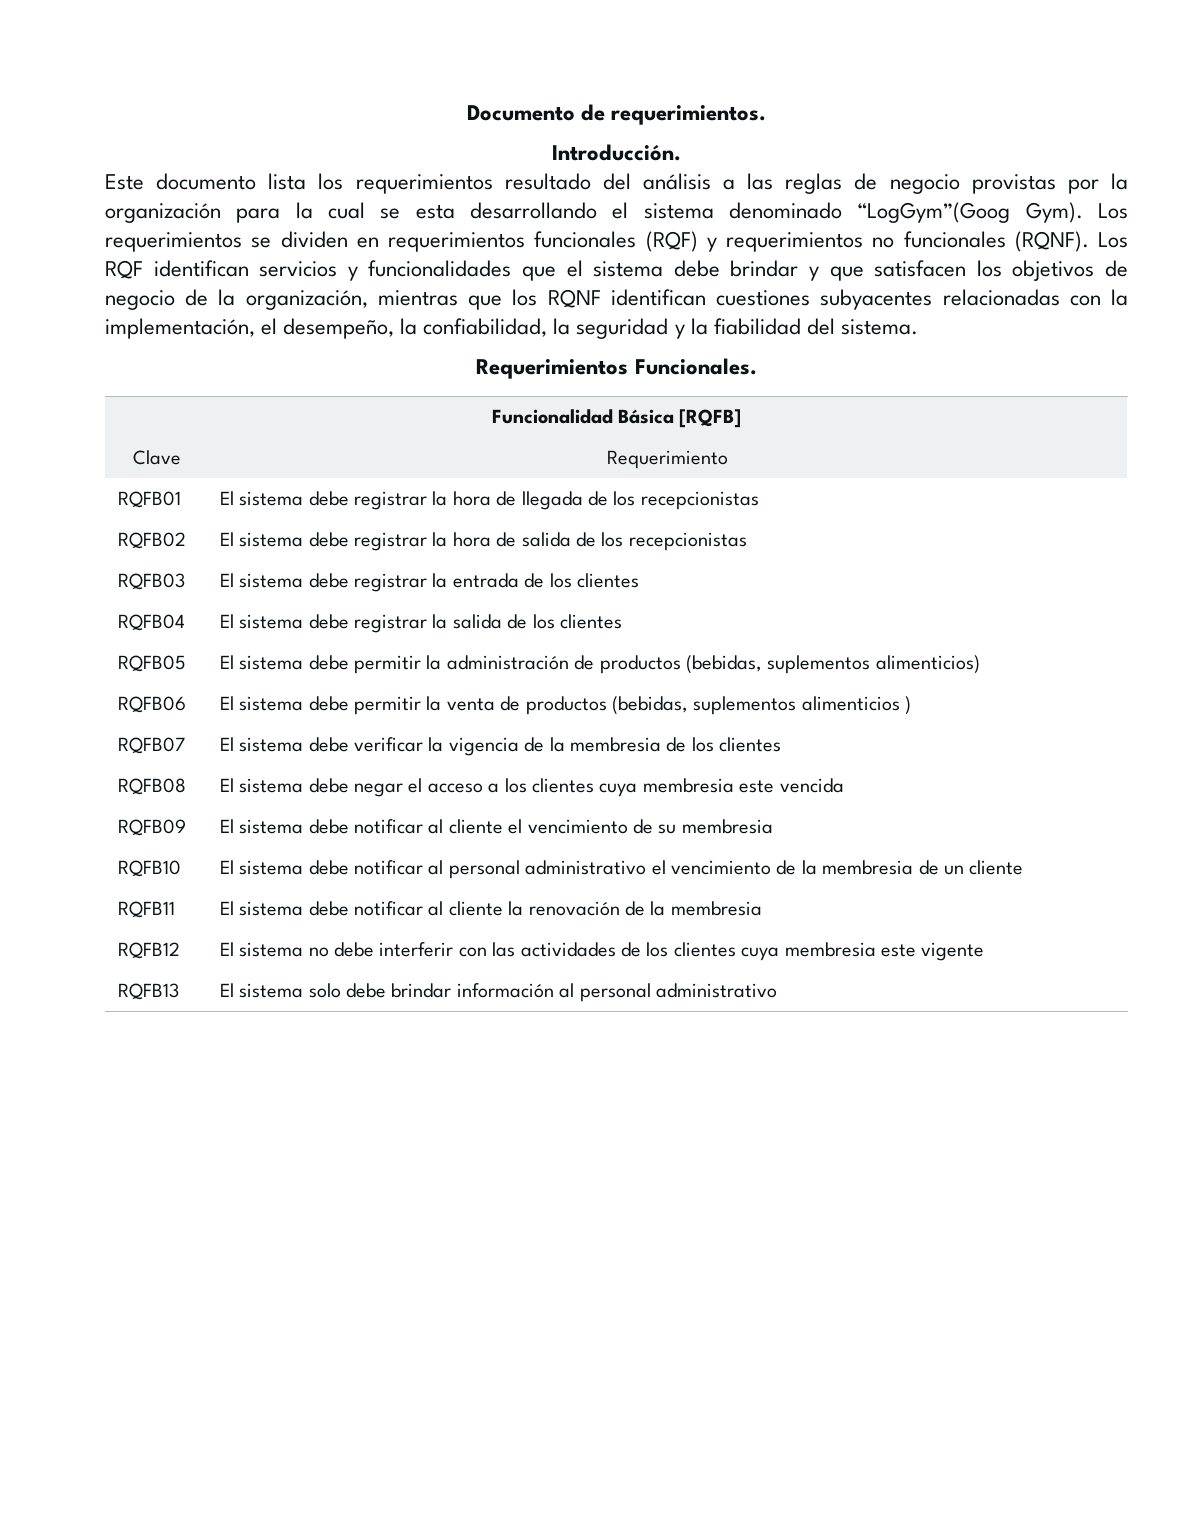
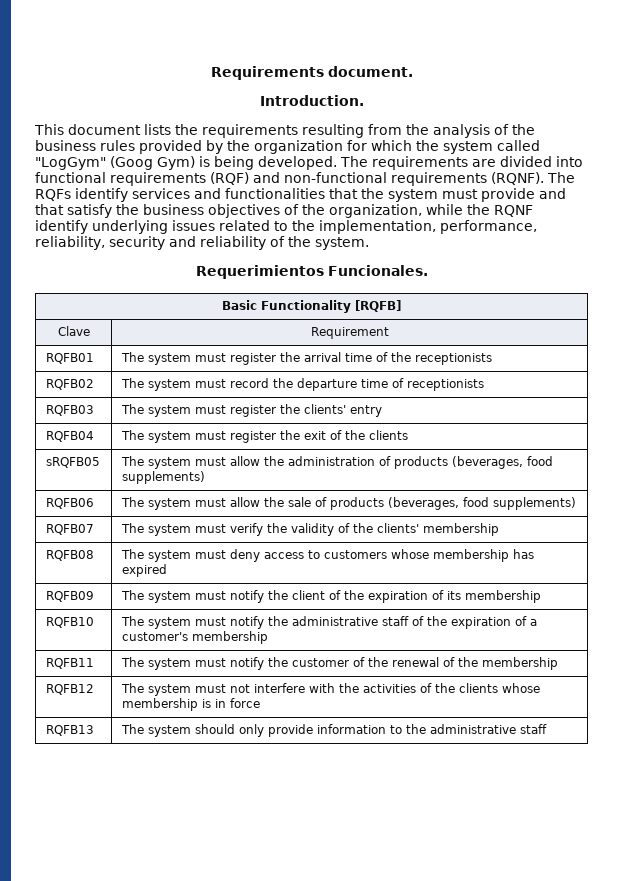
[466,104,767,125] [552,144,681,161] [105,173,1128,194] [105,202,1128,223] [105,231,1128,252] [105,260,1129,281] [105,289,1129,310] [105,318,918,339] Documento de requerimientos. // Introducción. // Este documento lista los requerimientos resultado del análisis a las reglas de negocio provistas por la organización para la cual se esta desarrollando el sistema denominado “LogGym”(Goog Gym). Los requerimientos se dividen en requerimientos funcionales (RQF) y requerimientos no funcionales (RQNF). Los RQF identifican servicios y funcionalidades que el sistema debe brindar y que satisfacen los objetivos de negocio de la organización, mientras que los RQNF identifican cuestiones subyacentes relacionadas con la implementación, el desempeño, la confiabilidad, la seguridad y la fiabilidad del sistema. -> [210,66,413,80] [259,95,364,106] [34,124,535,138] [35,140,540,154] [35,156,583,170] [35,172,575,186] [35,188,566,202] [35,204,533,218] [35,220,537,234] [35,236,369,250] Requirements document. // Introduction. // This document lists the requirements resulting from the analysis of the business rules provided by the organization for which the system called "LogGym" (Goog Gym) is being developed. The requirements are divided into functional requirements (RQF) and non-functional requirements (RQNF). The RQFs identify services and functionalities that the system must provide and that satisfy the business objectives of the organization, while the RQNF identify underlying issues related to the implementation, performance, reliability, security and reliability of the system.
[491,409,674,424] Funcionalidad Básica -> [222,300,351,313] Basic Functionality
[607,450,728,469] Requerimiento -> [310,327,389,339] Requirement
[219,491,759,510] [117,532,186,549] [219,532,747,551] [117,573,185,590] [219,573,640,592] [117,614,185,631] [219,614,623,633] [117,655,186,672] [219,655,980,674] [117,696,186,713] [219,696,912,715] [117,737,185,754] [219,737,782,756] [117,778,186,795] [219,778,844,797] [117,819,186,836] [219,819,773,834] [117,860,181,877] [219,860,1024,879] [117,901,175,918] [219,901,762,916] [117,942,180,959] [219,942,985,961] [117,983,179,1000] [219,983,778,1002] El sistema debe registrar la hora de llegada de los recepcionistas // RQFB02 | El sistema debe registrar la hora de salida de los recepcionistas // RQFB03 | El sistema debe registrar la entrada de los clientes // RQFB04 | El sistema debe registrar la salida de los clientes // RQFB05 | El sistema debe permitir la administración de productos (bebidas, suplementos alimenticios) // RQFB06 | El sistema debe permitir la venta de productos (bebidas, suplementos alimenticios ) // RQFB07 | El sistema debe verificar la vigencia de la membresia de los clientes // RQFB08 | El sistema debe negar el acceso a los clientes cuya membresia este vencida // RQFB09 | El sistema debe notificar al cliente el vencimiento de su membresia // RQFB10 | El sistema debe notificar al personal administrativo el vencimiento de la membresia de un cliente // RQFB11 | El sistema debe notificar al cliente la renovación de la membresia // RQFB12 | El sistema no debe interferir con las actividades de los clientes cuya membresia este vigente // RQFB13 | El sistema solo debe brindar información al personal administrativo -> [120,352,492,365] [45,379,94,390] [120,378,484,391] [45,405,94,416] [120,404,382,417] [45,431,94,442] [120,430,408,443] [45,457,100,468] [120,456,553,469] [121,471,205,484] [45,498,94,509] [120,497,576,510] [45,524,94,535] [120,523,499,536] [45,550,94,561] [120,549,534,562] [121,564,167,577] [45,591,94,602] [120,590,541,603] [45,617,94,628] [120,616,537,629] [121,631,268,644] [45,658,94,669] [120,657,558,670] [45,684,94,695] [120,683,540,696] [121,698,260,711] [45,725,94,736] [120,724,547,737] The system must register the arrival time of the receptionists // RQFB02 | The system must record the departure time of receptionists // RQFB03 | The system must register the clients' entry // RQFB04 | The system must register the exit of the clients // sRQFB05 | The system must allow the administration of products (beverages, food supplements) // RQFB06 | The system must allow the sale of products (beverages, food supplements) // RQFB07 | The system must verify the validity of the clients' membership // RQFB08 | The system must deny access to customers whose membership has expired // RQFB09 | The system must notify the client of the expiration of its membership // RQFB10 | The system must notify the administrative staff of the expiration of a customer's membership // RQFB11 | The system must notify the customer of the renewal of the membership // RQFB12 | The system must not interfere with the activities of the clients whose membership is in force // RQFB13 | The system should only provide information to the administrative staff

